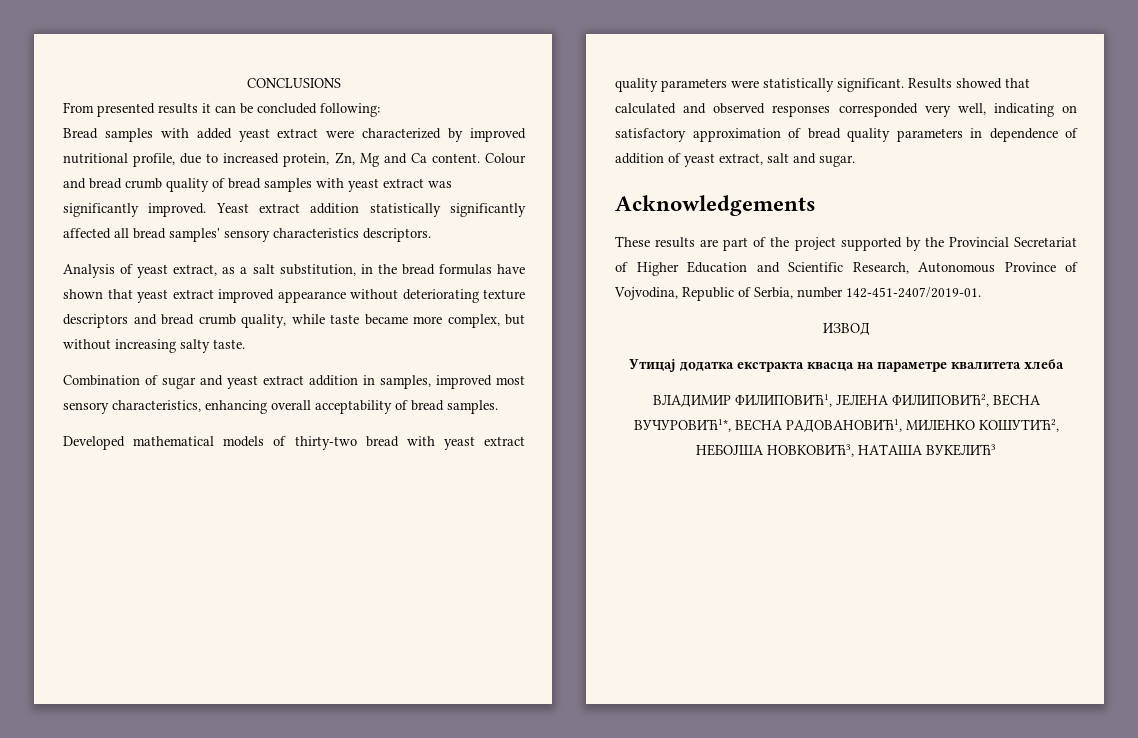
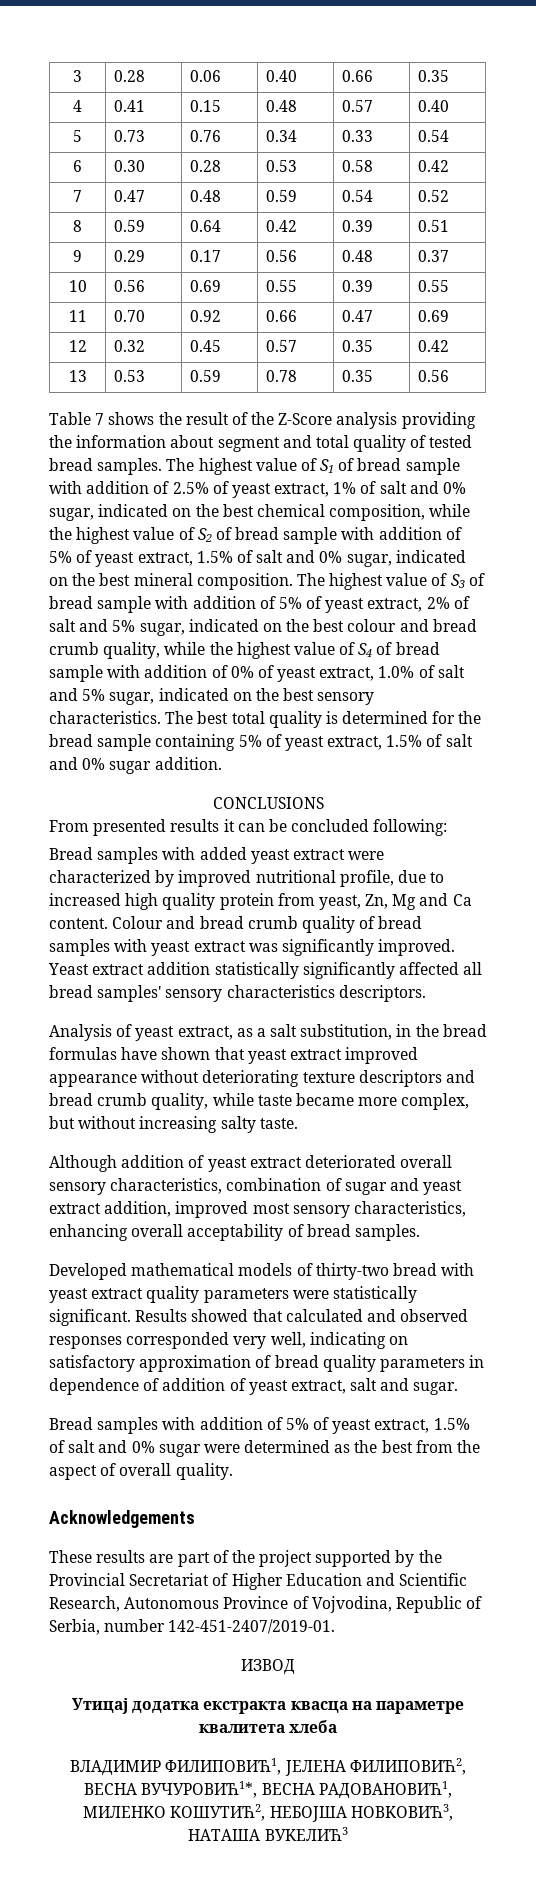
(247, 83) none -> [73,70,82,82] [114,70,146,82] [190,70,222,82] [266,70,298,82] [342,70,374,82] [418,70,450,82] [73,100,82,112] [114,100,146,112] [190,100,222,112] [266,100,298,112] [342,100,374,112] [418,100,450,112] [73,130,82,142] [114,130,146,142] [190,130,222,142] [266,130,298,142] [342,130,374,142] [418,130,450,142] [73,160,82,172] [114,160,146,172] [190,160,222,172] [266,160,298,172] [342,160,374,172] [418,160,450,172] [73,190,82,202] [114,190,146,202] [190,190,222,202] [266,190,298,202] [342,190,374,202] [418,190,450,202] [73,220,82,232] [114,220,146,232] [190,220,222,232] [266,220,298,232] [342,220,374,232] [418,220,450,232] [73,250,82,262] [114,250,146,262] [190,250,222,262] [266,250,298,262] [342,250,374,262] [418,250,450,262] [68,280,87,292] [114,280,146,292] [190,280,222,292] [266,280,298,292] [342,280,374,292] [418,280,450,292] [68,310,87,322] [114,310,146,322] [190,310,222,322] [266,310,298,322] [342,310,374,322] [418,310,450,322] [68,340,87,352] [114,340,146,352] [190,340,222,352] [266,340,298,352] [342,340,374,352] [418,340,450,352] [68,370,87,382] [114,370,146,382] [190,370,222,382] [266,370,298,382] [342,370,374,382] [418,370,450,382] [49,412,476,429] [49,435,473,452] [49,458,460,475] [49,481,467,498] [49,504,471,521] [49,527,462,544] [49,550,466,567] [49,573,485,590] [49,596,470,613] [49,619,477,636] [49,642,440,659] [49,665,465,682] [49,688,375,705] [49,711,482,728] [49,734,473,751] [49,757,222,774] 3 | 0.28 | 0.06 | 0.40 | 0.66 | 0.35 // 4 | 0.41 | 0.15 | 0.48 | 0.57 | 0.40 // 5 | 0.73 | 0.76 | 0.34 | 0.33 | 0.54 // 6 | 0.30 | 0.28 | 0.53 | 0.58 | 0.42 // 7 | 0.47 | 0.48 | 0.59 | 0.54 | 0.52 // 8 | 0.59 | 0.64 | 0.42 | 0.39 | 0.51 // 9 | 0.29 | 0.17 | 0.56 | 0.48 | 0.37 // 10 | 0.56 | 0.69 | 0.55 | 0.39 | 0.55 // 11 | 0.70 | 0.92 | 0.66 | 0.47 | 0.69 // 12 | 0.32 | 0.45 | 0.57 | 0.35 | 0.42 // 13 | 0.53 | 0.59 | 0.78 | 0.35 | 0.56 // Table 7 shows the result of the Z-Score analysis providing the information about segment and total quality of tested bread samples. The highest value of S1 of bread sample with addition of 2.5% of yeast extract, 1% of salt and 0% sugar, indicated on the best chemical composition, while the highest value of S2 of bread sample with addition of 5% of yeast extract, 1.5% of salt and 0% sugar, indicated on the best mineral composition. The highest value of S3 of bread sample with addition of 5% of yeast extract, 2% of salt and 5% sugar, indicated on the best colour and bread crumb quality, while the highest value of S4 of bread sample with addition of 0% of yeast extract, 1.0% of salt and 5% sugar, indicated on the best sensory characteristics. The best total quality is determined for the bread sample containing 5% of yeast extract, 1.5% of salt and 0% sugar addition. //
[283,153,330,167] protein, -> [125,893,361,910] high quality protein from yeast,
[63,375,140,386] Combination -> [49,1155,453,1172] [49,1178,322,1195] Although addition of yeast extract deteriorated overall sensory characteristics, combination
[309,375,431,389] addition in samples, -> [104,1201,172,1217] addition,
(855, 161) none -> [49,1417,470,1434] [49,1440,481,1457] [49,1463,233,1480] // Bread samples with addition of 5% of yeast extract, 1.5% of salt and 0% sugar were determined as the best from the aspect of overall quality.

